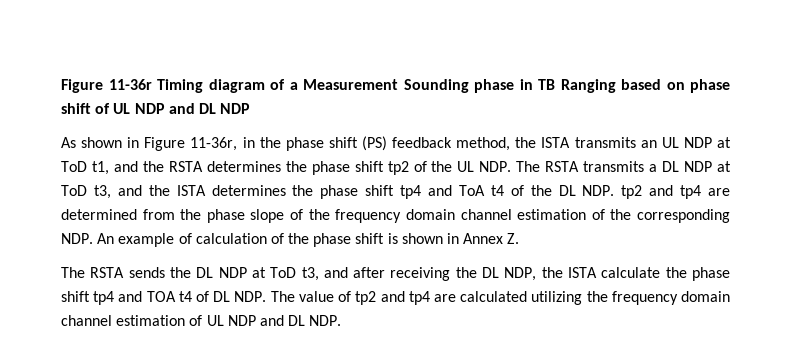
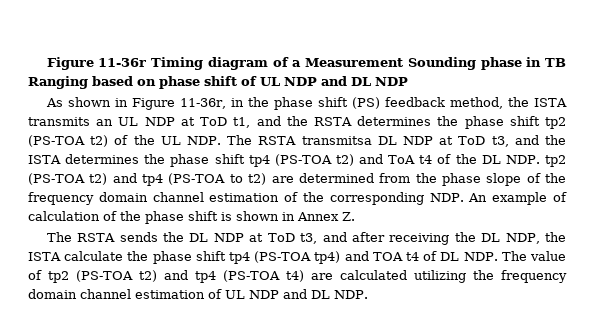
(409, 168) none -> [28,135,109,147] (PS-TOA t2)
[583,161,658,172] transmits a -> [301,136,372,145] transmitsa
(422, 192) none -> [274,154,354,166] (PS-TOA t2)
[649,185,702,199] and tp4 -> [28,173,267,186] (PS-TOA t2) and tp4 (PS-TOA to t2)
(115, 298) none -> [254,251,341,264] (PS-TOA tp4)
[380,291,430,305] and tp4 -> [76,270,304,283] (PS-TOA t2) and tp4 (PS-TOA t4)

